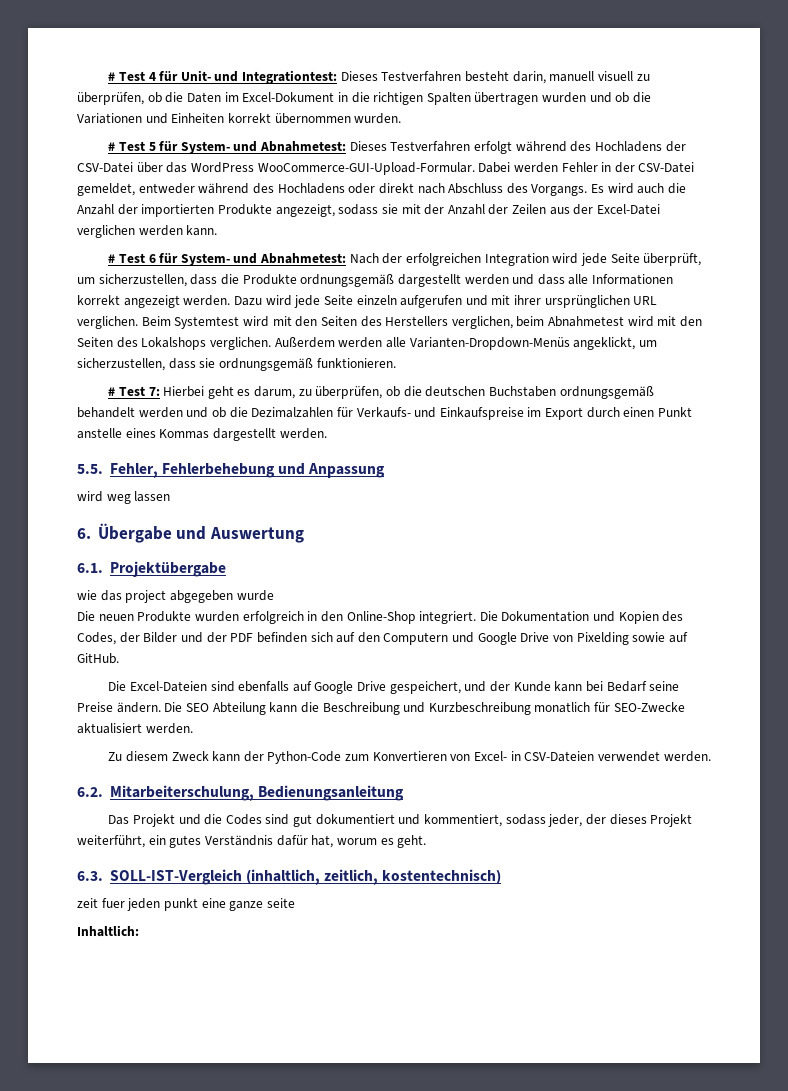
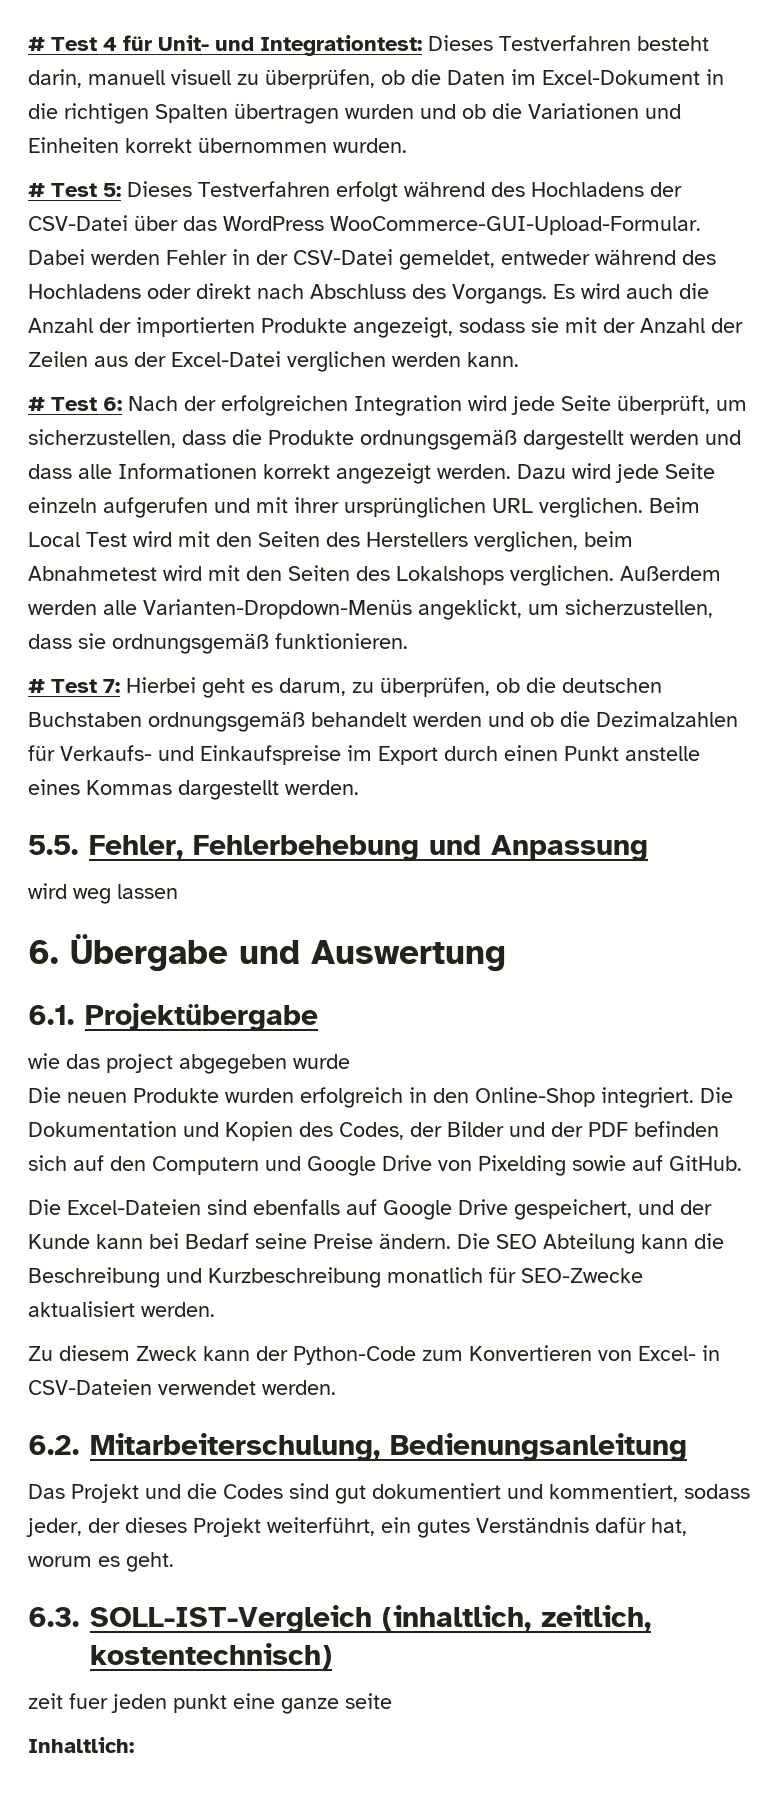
[148,141,347,154] 5 für System- und Abnahmetest: -> [103,183,121,197] 5:
[148,253,347,266] 6 für System- und Abnahmetest: -> [103,397,122,411] 6:
[174,316,240,329] Systemtest -> [28,532,127,547] Local Test

